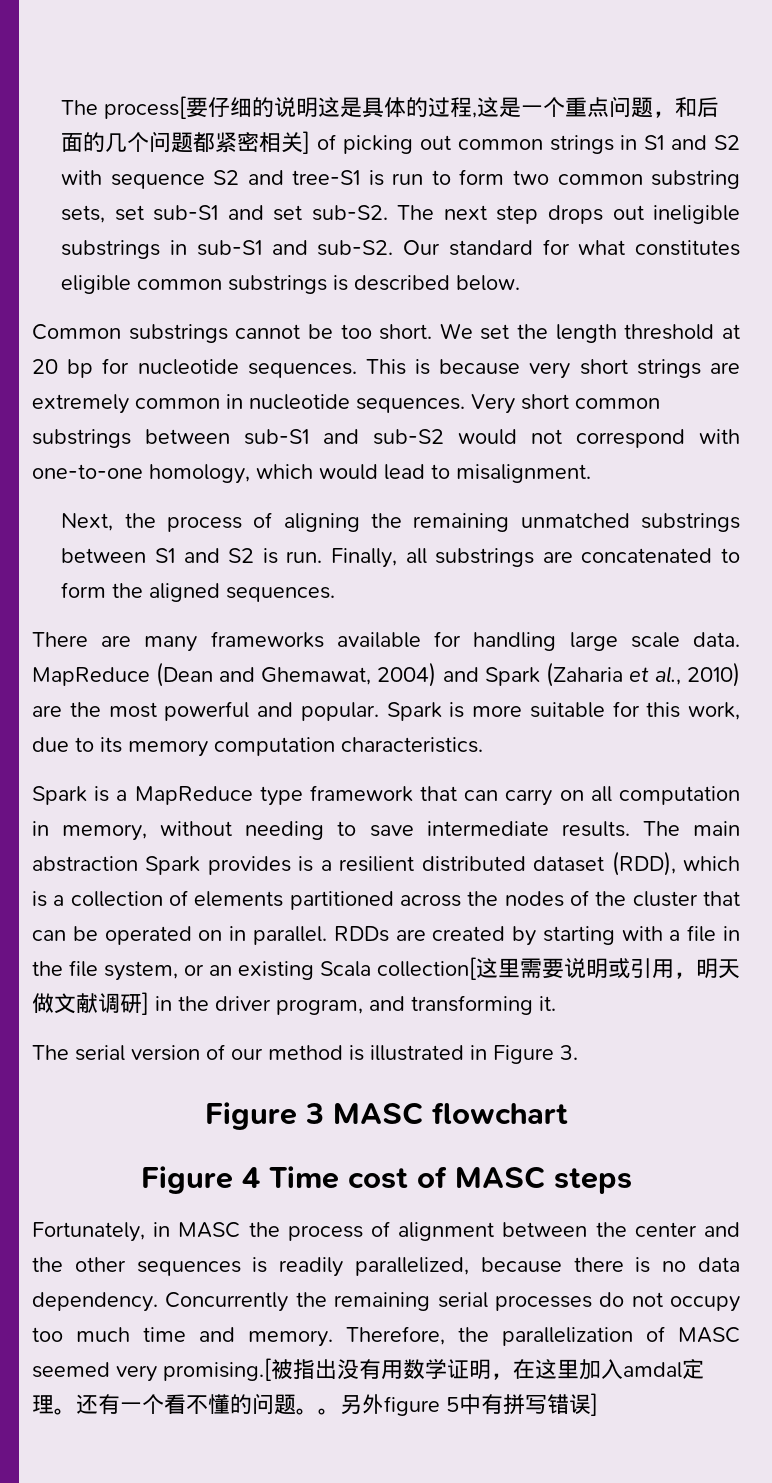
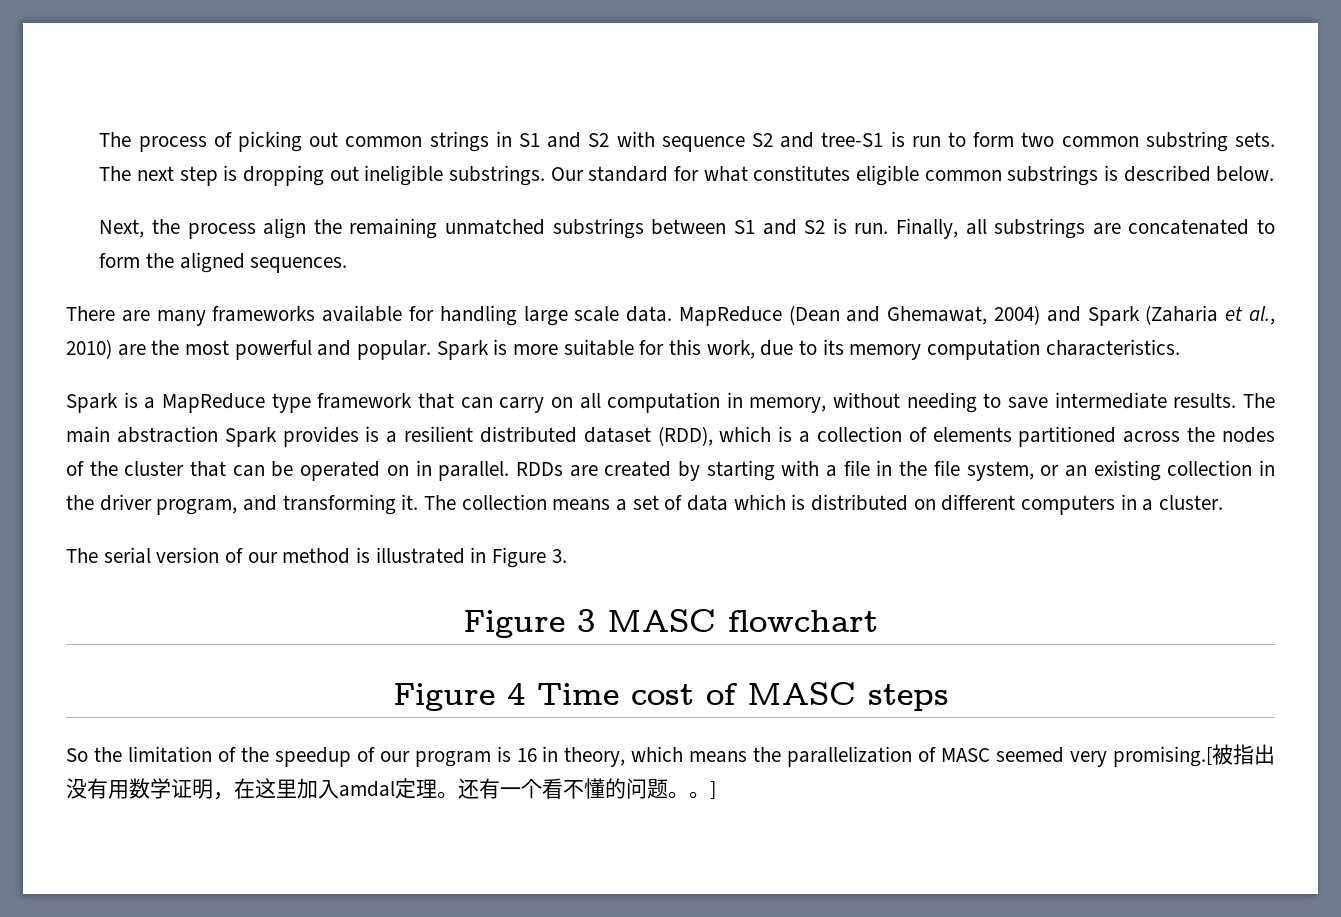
[61,96,720,119] [61,131,311,154] The process[要仔细的说明这是具体的过程,这是一个重点问题，和后面的几个问题都紧密相关] -> [99,132,207,152] The process
[61,205,741,224] [61,240,394,259] sets, set sub-S1 and set sub-S2. The next step drops out ineligible substrings in sub-S1 and sub-S2. -> [1234,132,1275,147] [99,165,546,186] sets. The next step is dropping out ineligible substrings.
[32,323,740,343] [32,358,740,379] [32,394,660,414] [32,429,740,448] [32,464,591,484] // Common substrings cannot be too short. We set the length threshold at 20 bp for nucleotide sequences. This is because very short strings are extremely common in nucleotide sequences. Very short common substrings between sub-S1 and sub-S2 would not correspond with one-to-one homology, which would lead to misalignment. -> (1275, 174) none
[253,512,360,532] of aligning -> [263,218,307,239] align
[320,957,740,980] [32,992,149,1015] Scala collection[这里需要说明或引用，明天做文献调研] -> [1167,460,1253,476] collection
(556, 1003) none -> [424,494,1224,515] The collection means a set of data which is distributed on different computers in a cluster.
[32,1221,740,1242] [32,1257,740,1277] [32,1292,740,1312] [32,1326,445,1347] Fortunately, in MASC the process of alignment between the center and the other sequences is readily parallelized, because there is no data dependency. Concurrently the remaining serial processes do not occupy too much time and memory. Therefore, -> [66,746,748,767] So the limitation of the speedup of our program is 16 in theory, which means
[340,1394,591,1416] 另外figure 5中有拼写错误 -> (710, 795) none

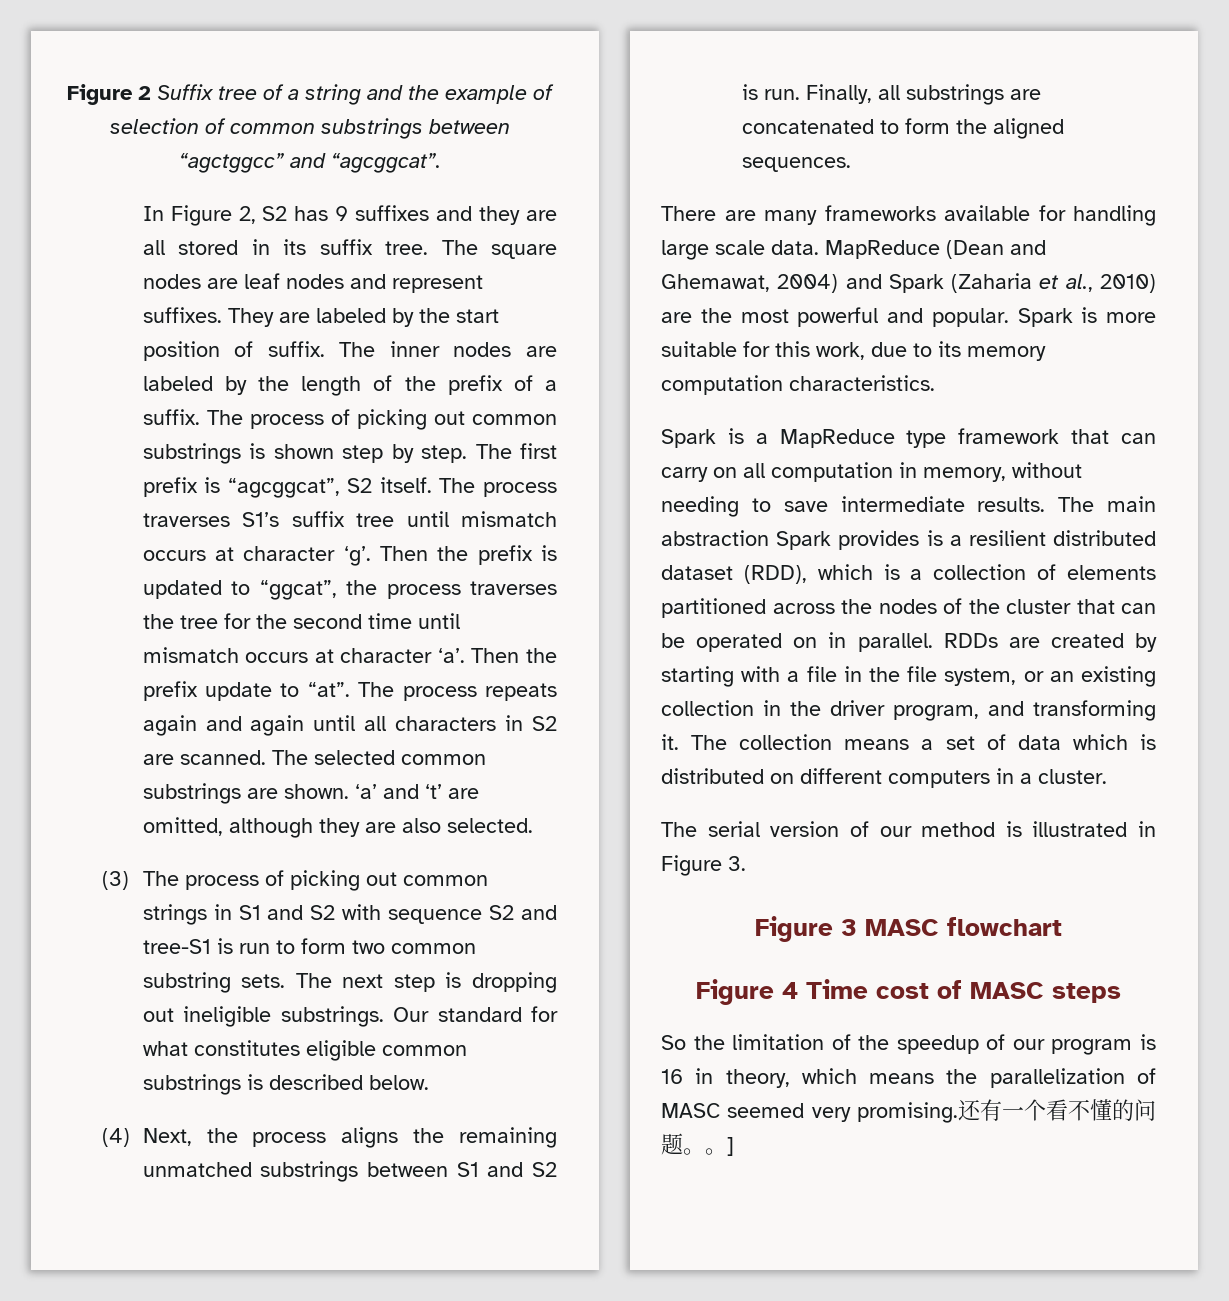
(99, 139) none -> [67,84,554,105] [109,118,510,139] [178,153,441,173] [142,205,557,226] [142,239,557,259] [142,273,483,293] [142,307,499,327] [142,341,557,361] [142,375,558,396] [142,409,557,430] [142,443,557,464] [142,477,557,498] [142,511,557,527] [142,545,558,566] [142,580,557,600] [142,613,460,629] [142,647,557,663] [142,681,557,701] [142,715,557,736] [142,750,486,765] [142,783,479,804] [142,817,533,838] [102,871,130,890] Figure 2 Suffix tree of a string and the example of selection of common substrings between “agctggcc” and “agcggcat”. // In Figure 2, S2 has 9 suffixes and they are all stored in its suffix tree. The square nodes are leaf nodes and represent suffixes. They are labeled by the start position of suffix. The inner nodes are labeled by the length of the prefix of a suffix. The process of picking out common substrings is shown step by step. The first prefix is “agcggcat”, S2 itself. The process traverses S1’s suffix tree until mismatch occurs at character ‘g’. Then the prefix is updated to “ggcat”, the process traverses the tree for the second time until mismatch occurs at character ‘a’. Then the prefix update to “at”. The process repeats again and again until all characters in S2 are scanned. The selected common substrings are shown. ‘a’ and ‘t’ are omitted, although they are also selected. // (3)
(1275, 174) none -> [102,1128,131,1147] (4)
[263,218,307,239] align -> [341,1127,399,1148] aligns
[1113,744,1276,767] [66,778,458,800] promising.[被指出没有用数学证明，在这里加入amdal定理。 -> [857,1102,958,1123] promising.

